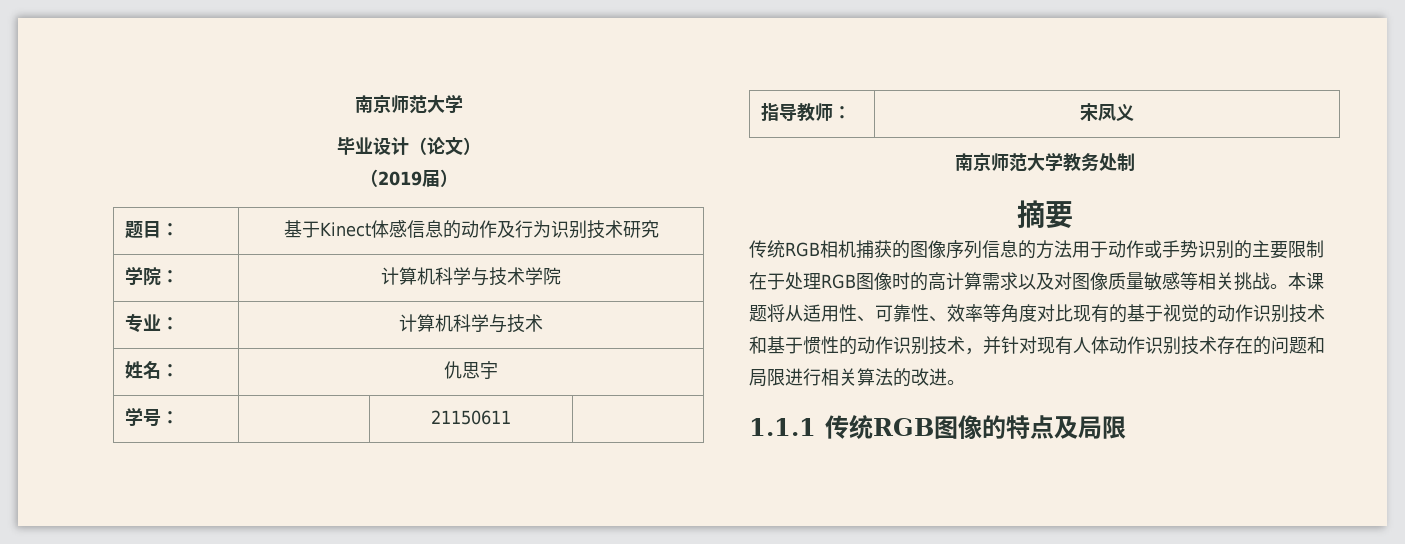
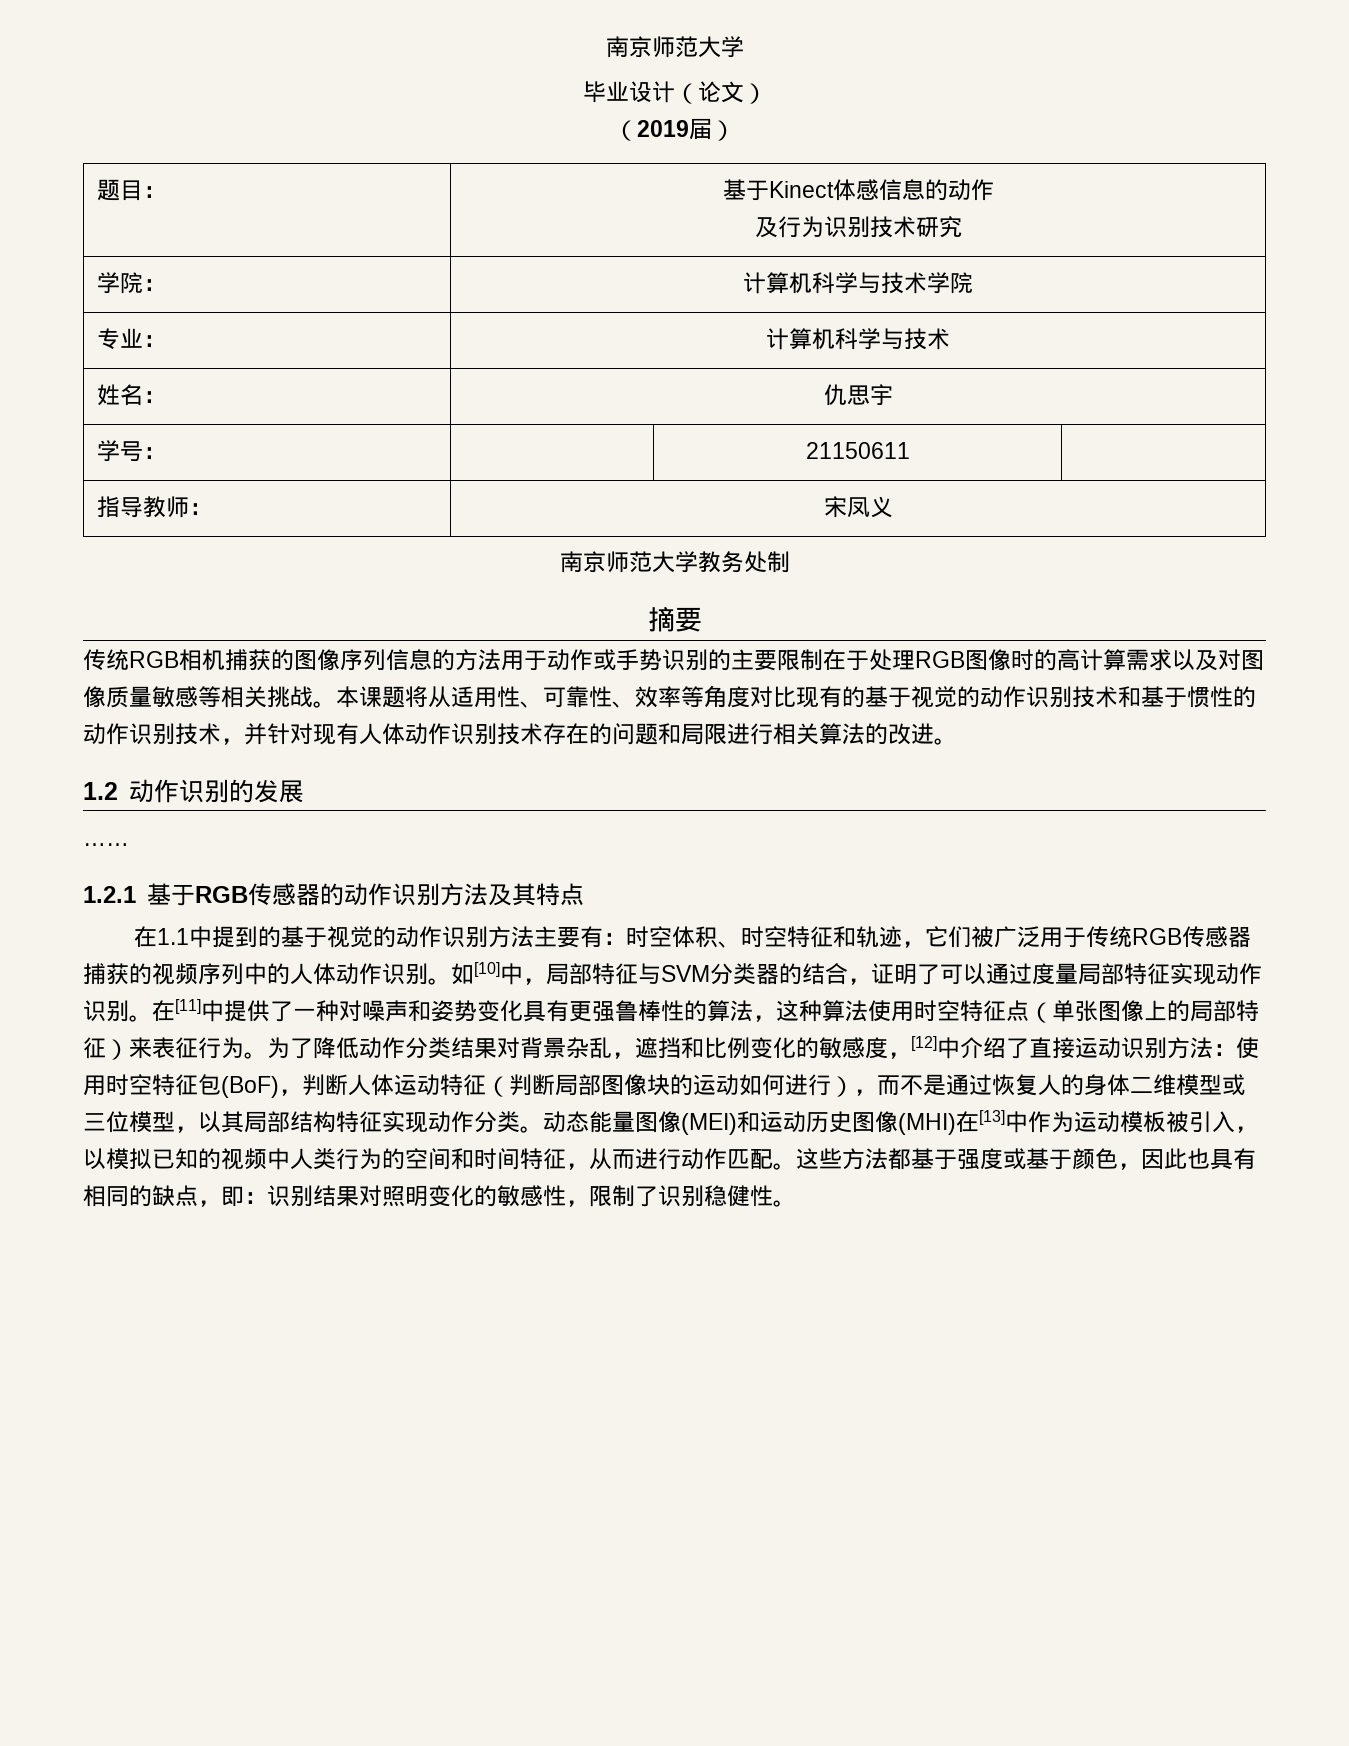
(497, 229) none -> (994, 190) //
[749,415,1126,439] 1.1.1传统RGB图像的特点及局限 -> [83,779,305,803] [83,843,129,846] [83,883,585,906] [133,926,1251,948] [83,962,1262,985] [83,999,1259,1023] [83,1037,911,1060] [911,1036,1259,1059] [83,1074,1245,1098] [83,1110,1258,1135] [83,1148,1256,1170] [83,1185,796,1207] 1.2动作识别的发展 // …… // 1.2.1基于RGB传感器的动作识别方法及其特点 // 在1.1中提到的基于视觉的动作识别方法主要有：时空体积、时空特征和轨迹，它们被广泛用于传统RGB传感器捕获的视频序列中的人体动作识别。如[10]中，局部特征与SVM分类器的结合，证明了可以通过度量局部特征实现动作识别。在[11]中提供了一种对噪声和姿势变化具有更强鲁棒性的算法，这种算法使用时空特征点（单张图像上的局部特征）来表征行为。为了降低动作分类结果对背景杂乱，遮挡和比例变化的敏感度，[12]中介绍了直接运动识别方法：使用时空特征包(BoF)，判断人体运动特征（判断局部图像块的运动如何进行），而不是通过恢复人的身体二维模型或三位模型，以其局部结构特征实现动作分类。动态能量图像(MEI)和运动历史图像(MHI)在[13]中作为运动模板被引入，以模拟已知的视频中人类行为的空间和时间特征，从而进行动作匹配。这些方法都基于强度或基于颜色，因此也具有相同的缺点，即：识别结果对照明变化的敏感性，限制了识别稳健性。

